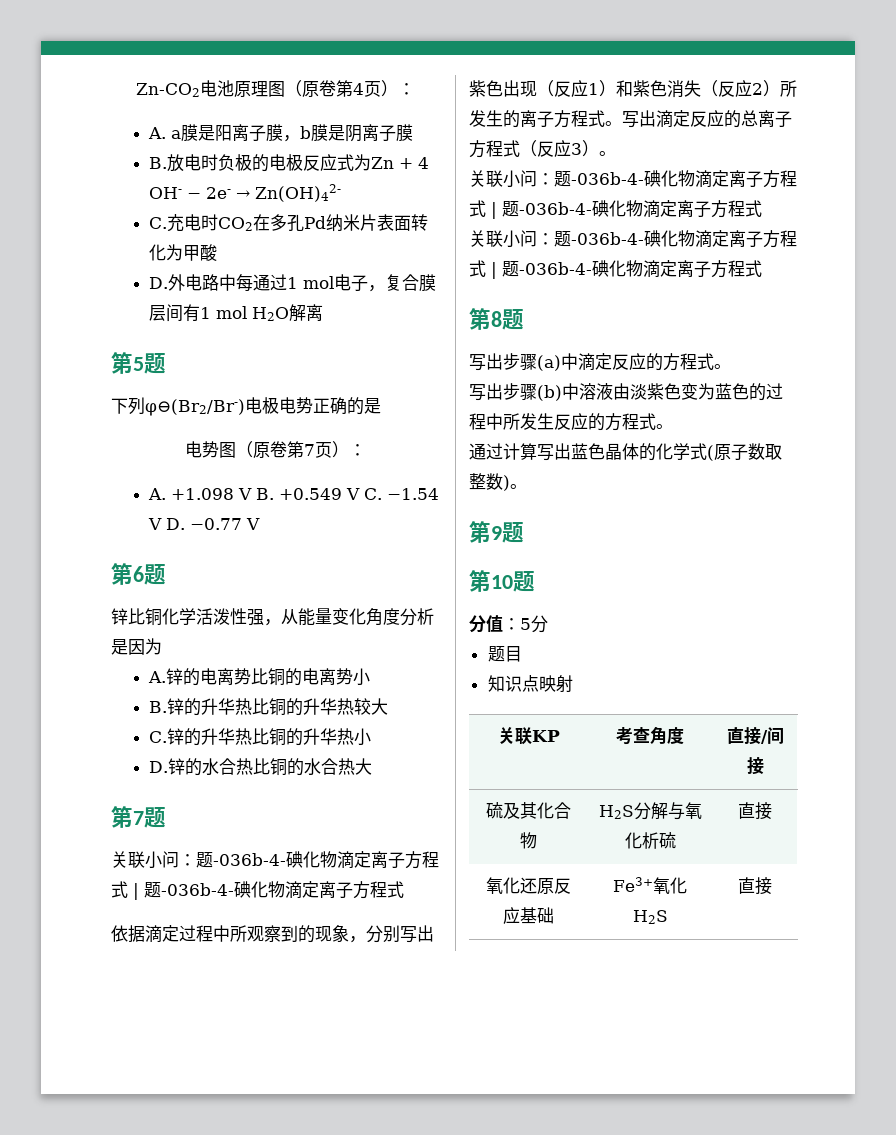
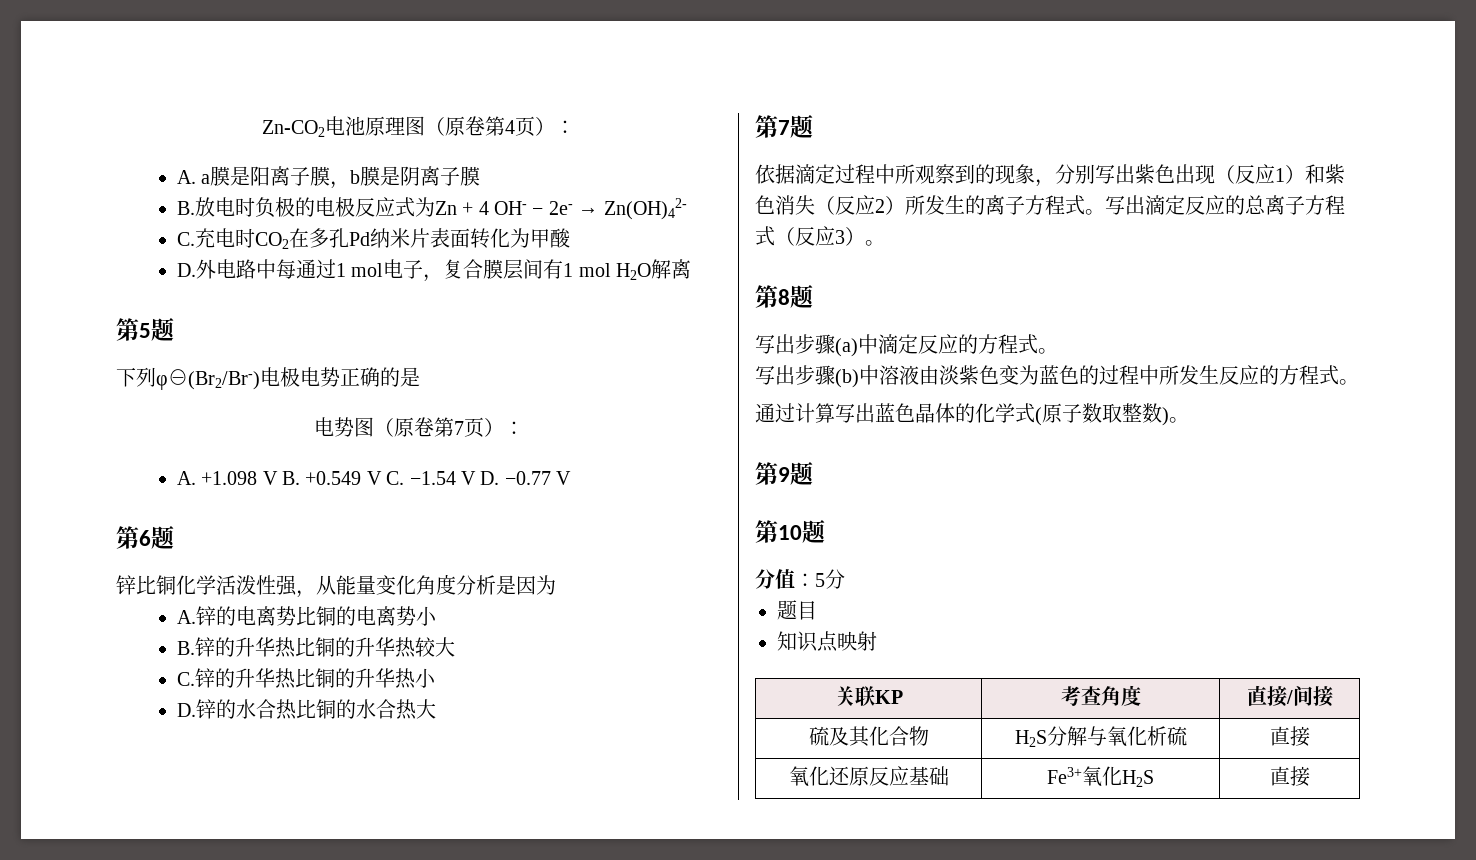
[111,851,439,869] [111,881,404,900] // 关联小问：题-036b-4-碘化物滴定离子方程式 | 题-036b-4-碘化物滴定离子方程式 -> (813, 126) none
[469,170,797,188] [469,200,762,219] [469,230,797,248] [469,260,762,279] // 关联小问：题-036b-4-碘化物滴定离子方程式 | 题-036b-4-碘化物滴定离子方程式 // 关联小问：题-036b-4-碘化物滴定离子方程式 | 题-036b-4-碘化物滴定离子方程式 -> (885, 243) none

